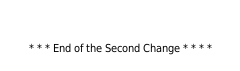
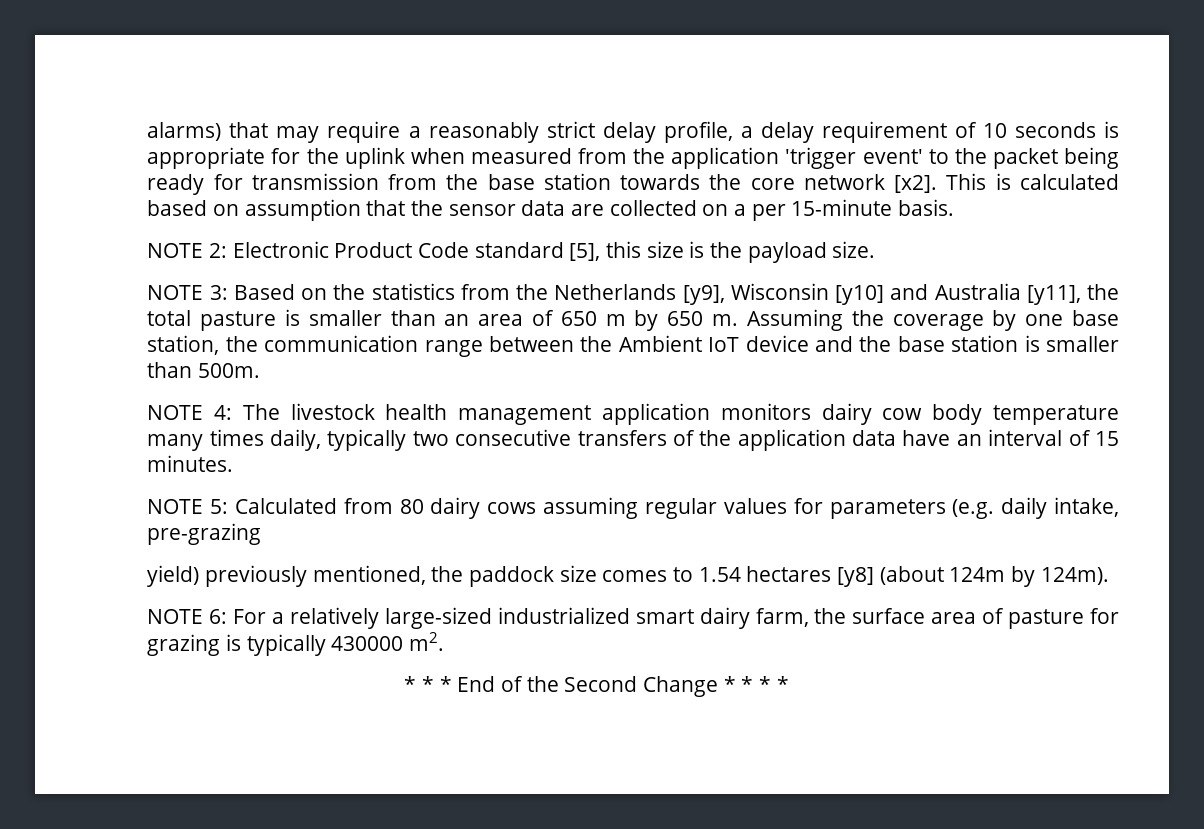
(28, 47) none -> [147,121,1119,143] [147,147,1120,169] [147,173,1119,195] [147,199,955,221] [147,241,876,263] [147,283,1119,305] [147,309,1119,331] [147,335,1119,357] [147,362,260,378] [147,403,1119,425] [147,429,1119,451] [147,455,234,472] [147,497,1119,519] [147,523,262,545] [147,565,1109,587] [147,607,1120,629] [147,632,444,656] alarms) that may require a reasonably strict delay profile, a delay requirement of 10 seconds is appropriate for the uplink when measured from the application 'trigger event' to the packet being ready for transmission from the base station towards the core network [x2]. This is calculated based on assumption that the sensor data are collected on a per 15-minute basis. // NOTE 2: Electronic Product Code standard [5], this size is the payload size. // NOTE 3: Based on the statistics from the Netherlands [y9], Wisconsin [y10] and Australia [y11], the total pasture is smaller than an area of 650 m by 650 m. Assuming the coverage by one base station, the communication range between the Ambient IoT device and the base station is smaller than 500m. // NOTE 4: The livestock health management application monitors dairy cow body temperature many times daily, typically two consecutive transfers of the application data have an interval of 15 minutes. // NOTE 5: Calculated from 80 dairy cows assuming regular values for parameters (e.g. daily intake, pre-grazing // yield) previously mentioned, the paddock size comes to 1.54 hectares [y8] (about 124m by 124m). // NOTE 6: For a relatively large-sized industrialized smart dairy farm, the surface area of pasture for grazing is typically 430000 m2. //

